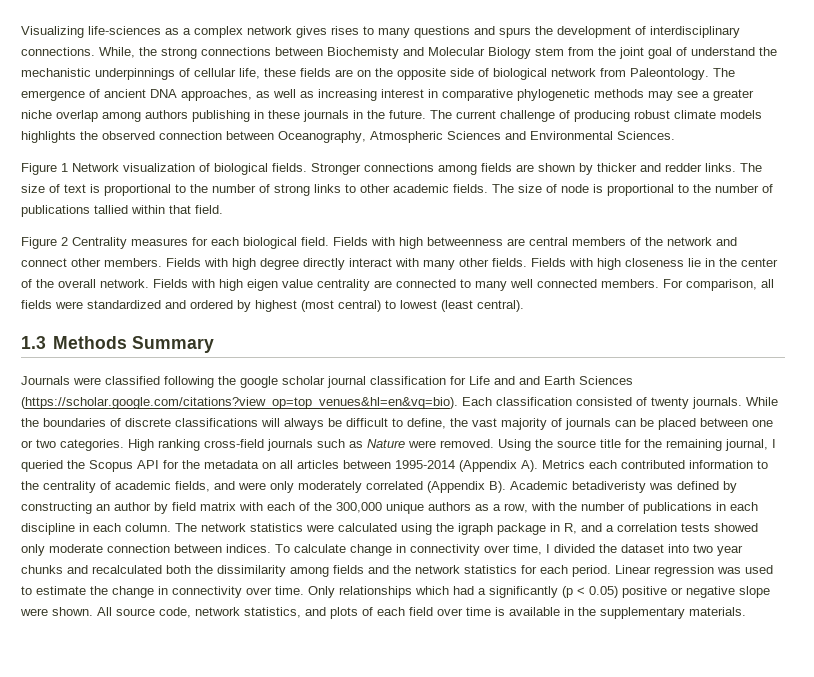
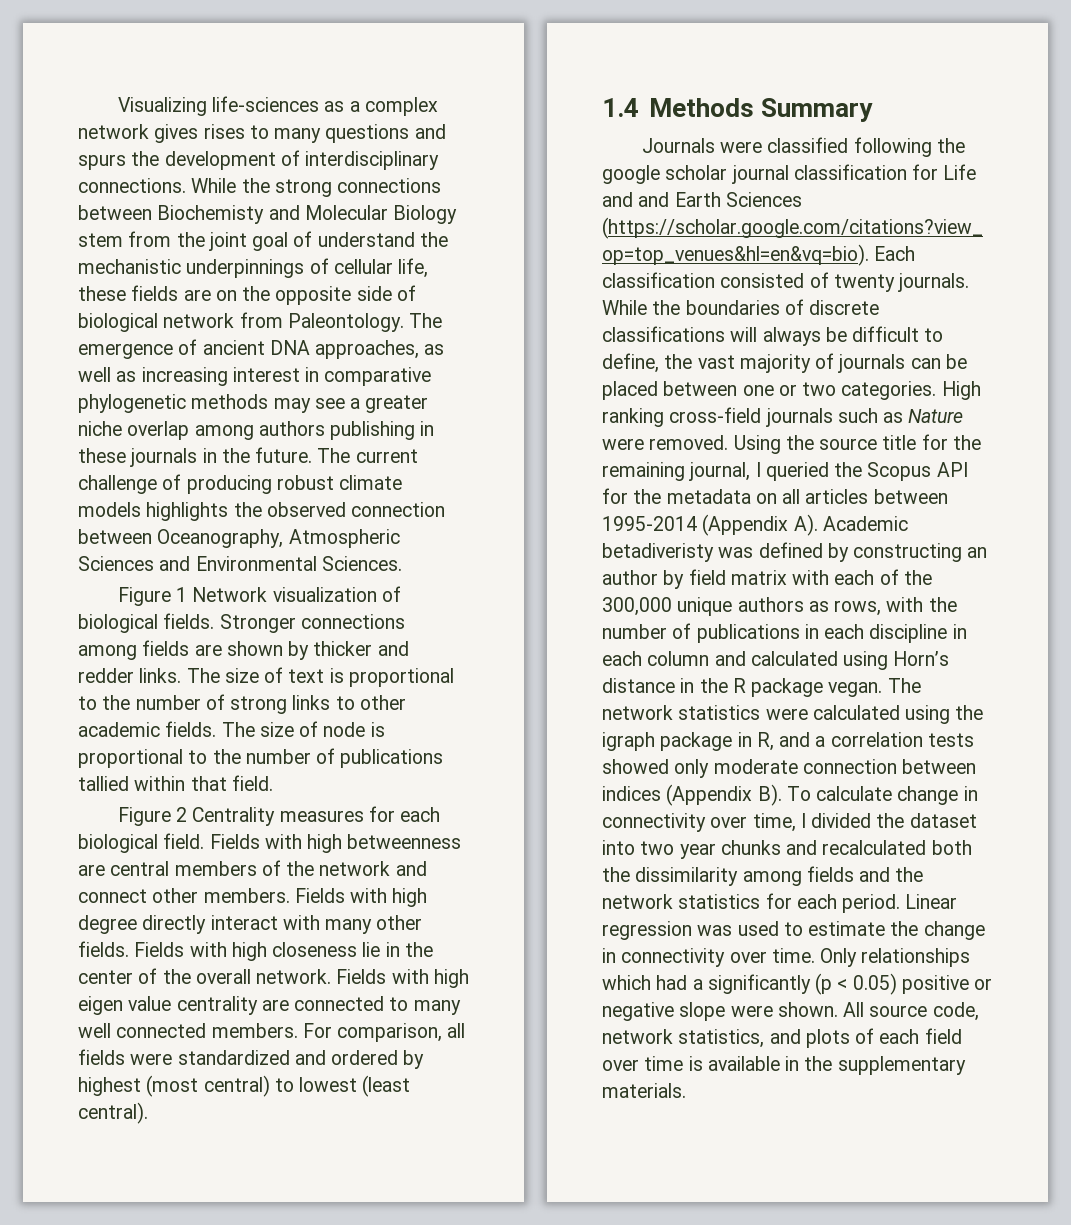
[99,47,135,58] While, -> [191,178,237,193] While
[21,336,46,349] 1.3 -> [602,98,639,117] 1.4
[542,460,768,469] [21,481,506,493] Metrics each contributed information to the centrality of academic fields, and were only moderately correlated (Appendix B). -> (818, 525) none
[493,503,528,513] a row, -> [834,600,882,616] rows,
[125,523,171,532] column. -> [647,651,950,670] [602,678,883,697] column and calculated using Horn’s distance in the R package vegan.
[226,544,271,553] indices. -> [602,784,782,806] indices (Appendix B).

